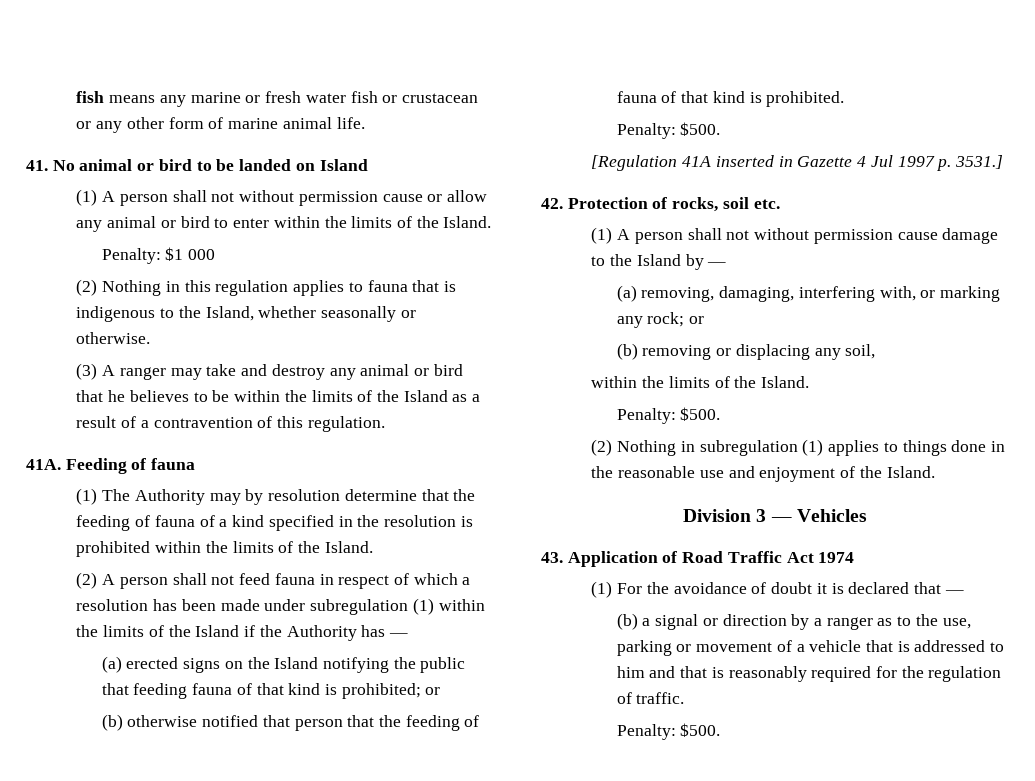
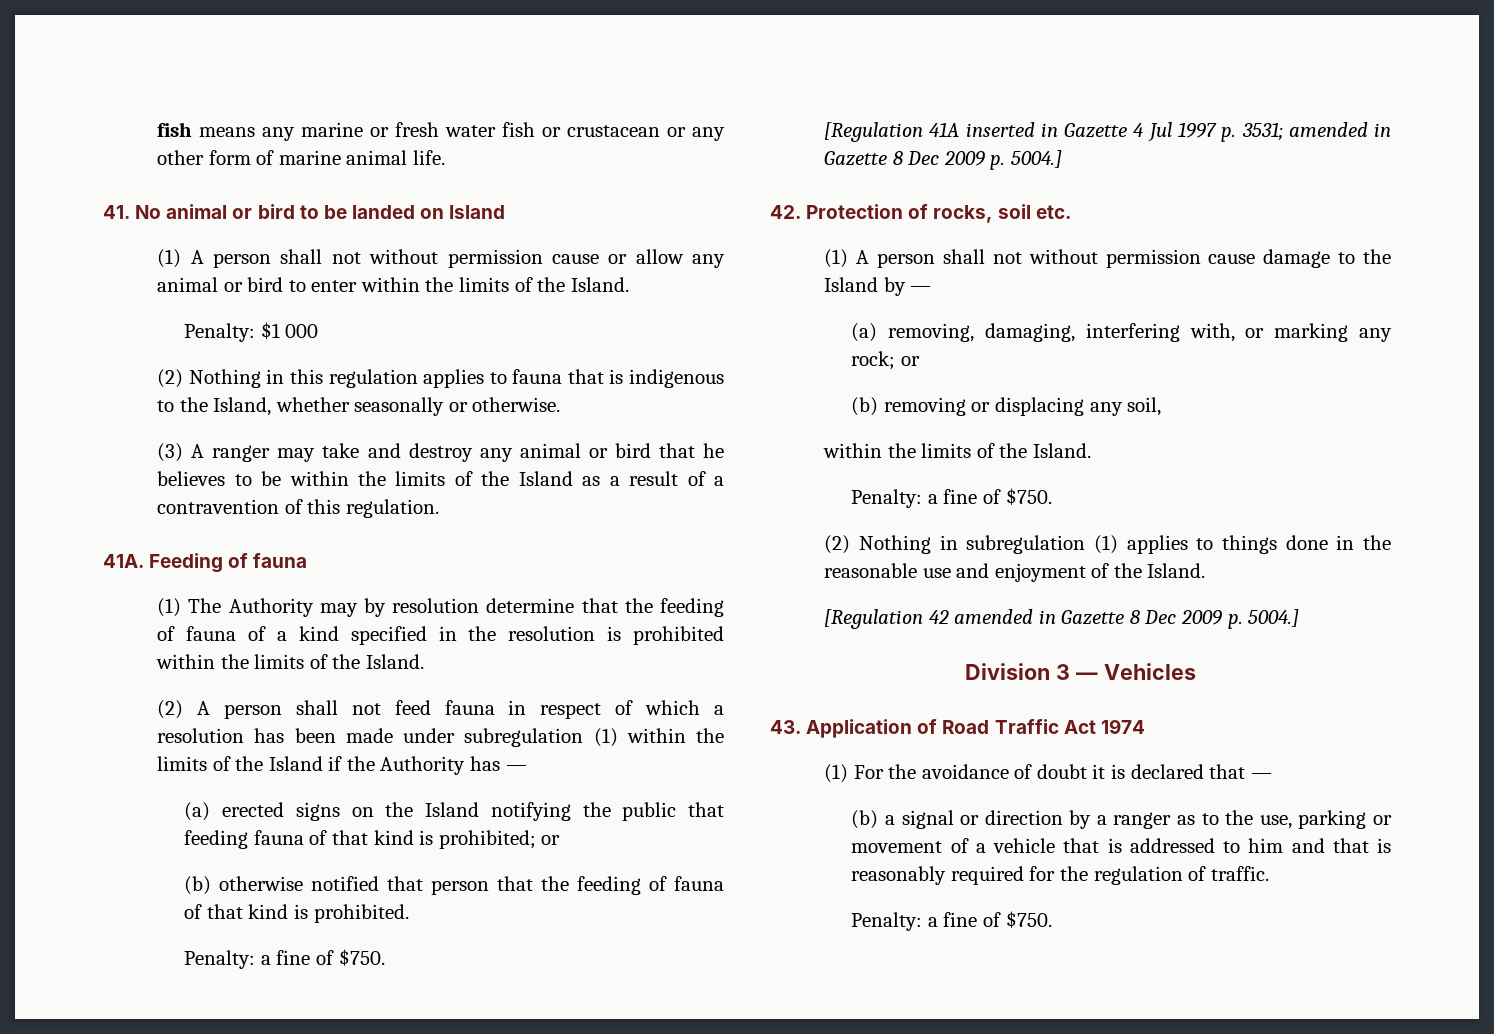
[680,122,721,136] $500. -> [260,949,385,966] a fine of $750.
[954,155,1003,169] 3531.] -> [1241,122,1391,141] [824,150,1062,170] 3531; amended in Gazette 8 Dec 2009 p. 5004.]
[680,407,721,421] $500. -> [927,488,1052,505] a fine of $750.
(935, 472) none -> [824,609,1300,629] // [Regulation 42 amended in Gazette 8 Dec 2009 p. 5004.]
[680,723,721,737] $500. -> [927,911,1052,928] a fine of $750.

